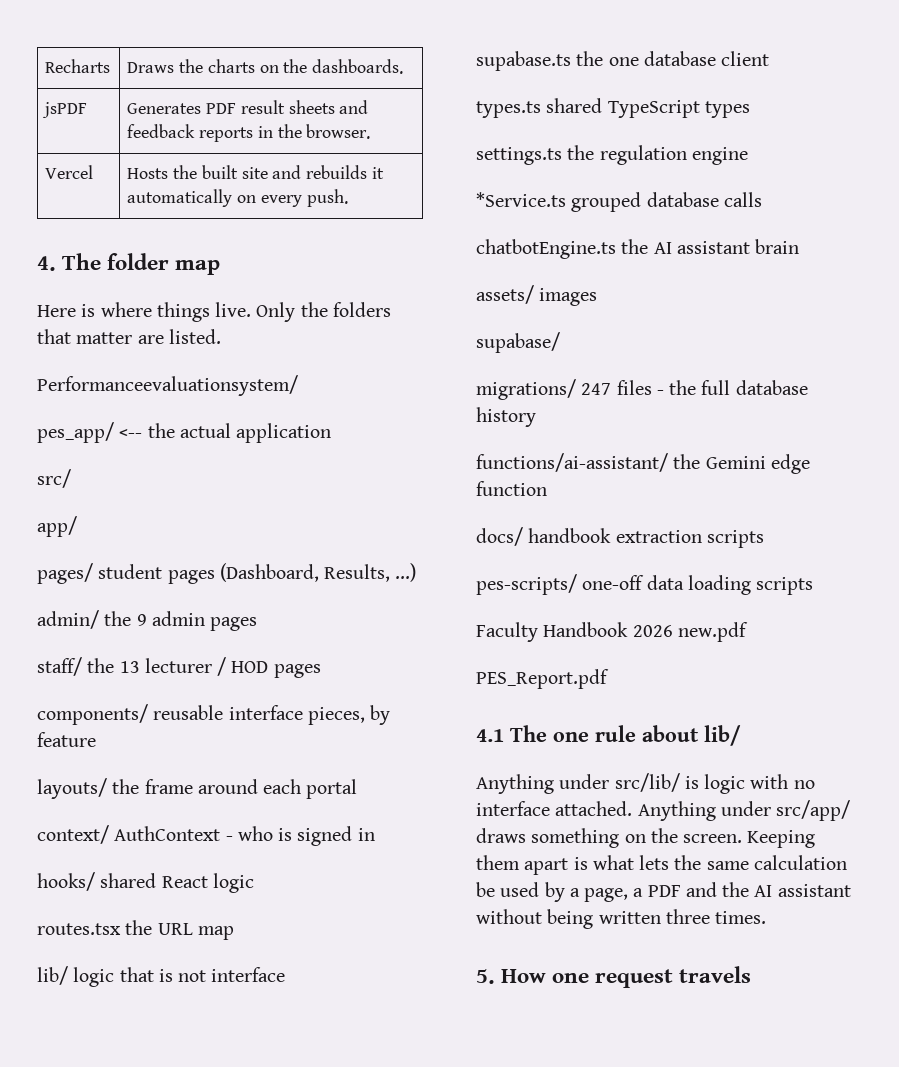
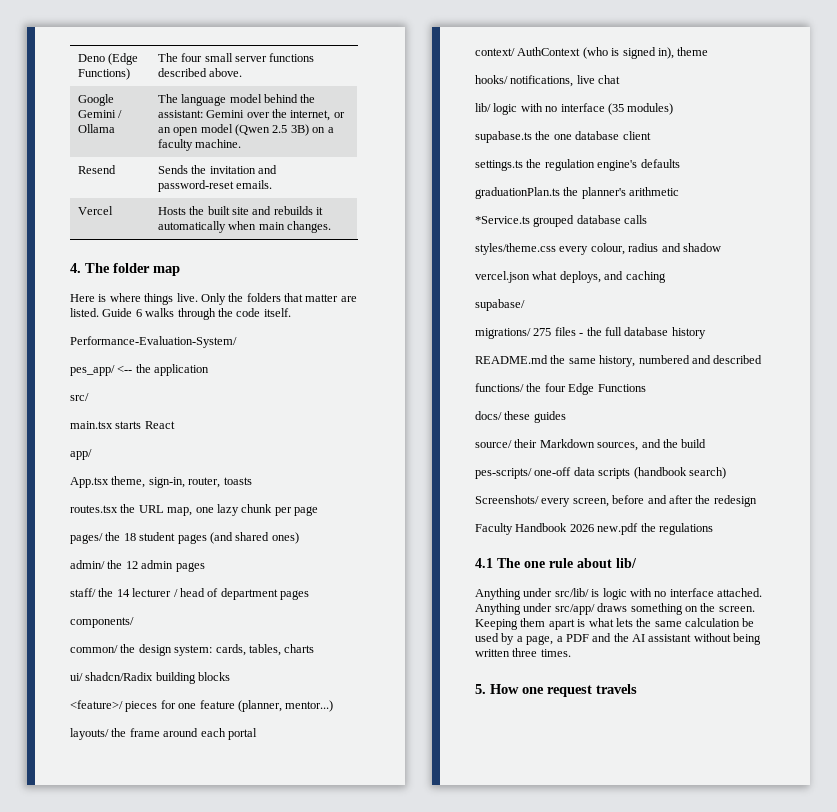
[45,59,111,73] [127,59,403,74] [42,102,88,118] [127,100,369,114] [127,124,371,142] Recharts | Draws the charts on the dashboards. // jsPDF | Generates PDF result sheets and feedback reports in the browser. -> [77,53,139,65] [77,68,130,80] [157,53,315,62] [157,68,243,77] [77,94,114,106] [77,110,123,118] [77,124,115,133] [157,94,316,106] [157,109,345,121] [157,124,334,136] [157,139,242,151] [77,165,116,174] [157,165,278,174] [157,180,273,192] Deno (Edge Functions) | The four small server functions described above. // Google Gemini / Ollama | The language model behind the assistant: Gemini over the internet, or an open model (Qwen 2.5 3B) on a faculty machine. // Resend | Sends the invitation and password-reset emails.
[237,189,348,207] on every push. -> [228,221,332,233] when main changes.
[37,375,298,396] // Performanceevaluationsystem/ -> [102,308,291,320] [70,336,237,348] Guide 6 walks through the code itself. // Performance-Evaluation-System/
[179,423,231,438] actual -> (151, 368) none
[37,516,77,537] [37,563,417,584] app/ // pages/ student pages (Dashboard, Results, ...) -> [70,421,175,429] [70,449,92,460] [70,476,252,488] [70,504,318,516] [70,532,299,544] main.tsx starts React // app/ // App.tsx theme, sign-in, router, toasts // routes.tsx the URL map, one lazy chunk per page // pages/ the 18 student pages (and shared ones)
[136,614,147,626] 9 -> [125,561,138,569] 12
[119,661,140,673] 13 -> [116,589,130,597] 14
[231,661,269,673] HOD -> [179,588,278,600] head of department
[153,705,391,725] reusable interface pieces, by -> [70,644,315,656] [70,672,231,684] [70,700,197,712] // common/ the design system: cards, tables, charts // ui/ shadcn/Radix building blocks // <feature>/ pieces for one
(96, 739) none -> [237,700,334,712] (planner, mentor...)
[225,826,375,846] [37,872,254,893] [37,920,234,940] - who is signed in // hooks/ shared React logic // routes.tsx the URL map -> [582,47,709,59] [475,75,621,87] (who is signed in), theme // hooks/ notifications, live chat
[119,967,286,982] that is not interface -> [520,103,674,115] with no interface (35 modules)
[476,98,750,118] // types.ts shared TypeScript types -> (651, 135) none
[691,147,748,165] [476,192,762,212] [476,239,800,259] [476,285,598,306] engine // *Service.ts grouped database calls // chatbotEngine.ts the AI assistant brain // assets/ images -> [597,159,680,171] [475,187,680,199] [475,215,648,227] [475,243,721,255] [475,271,666,283] engine's defaults // graduationPlan.ts the planner's arithmetic // *Service.ts grouped database calls // styles/theme.css every colour, radius and shadow // vercel.json what deploys, and caching
[581,383,612,395] 247 -> [533,328,552,336] 275
[476,453,810,474] [476,481,547,496] [476,527,764,548] functions/ai-assistant/ the Gemini edge function // docs/ handbook extraction scripts -> [475,355,763,367] [475,383,646,395] [475,411,566,423] [475,439,707,451] README.md the same history, numbered and described // functions/ the four Edge Functions // docs/ these guides // source/ their Markdown sources, and the build
[687,575,814,595] loading scripts -> [598,467,726,479] [475,495,757,507] scripts (handbook search) // Screenshots/ every screen, before and after the redesign
[476,669,609,689] // PES_Report.pdf -> [640,523,713,535] the regulations

